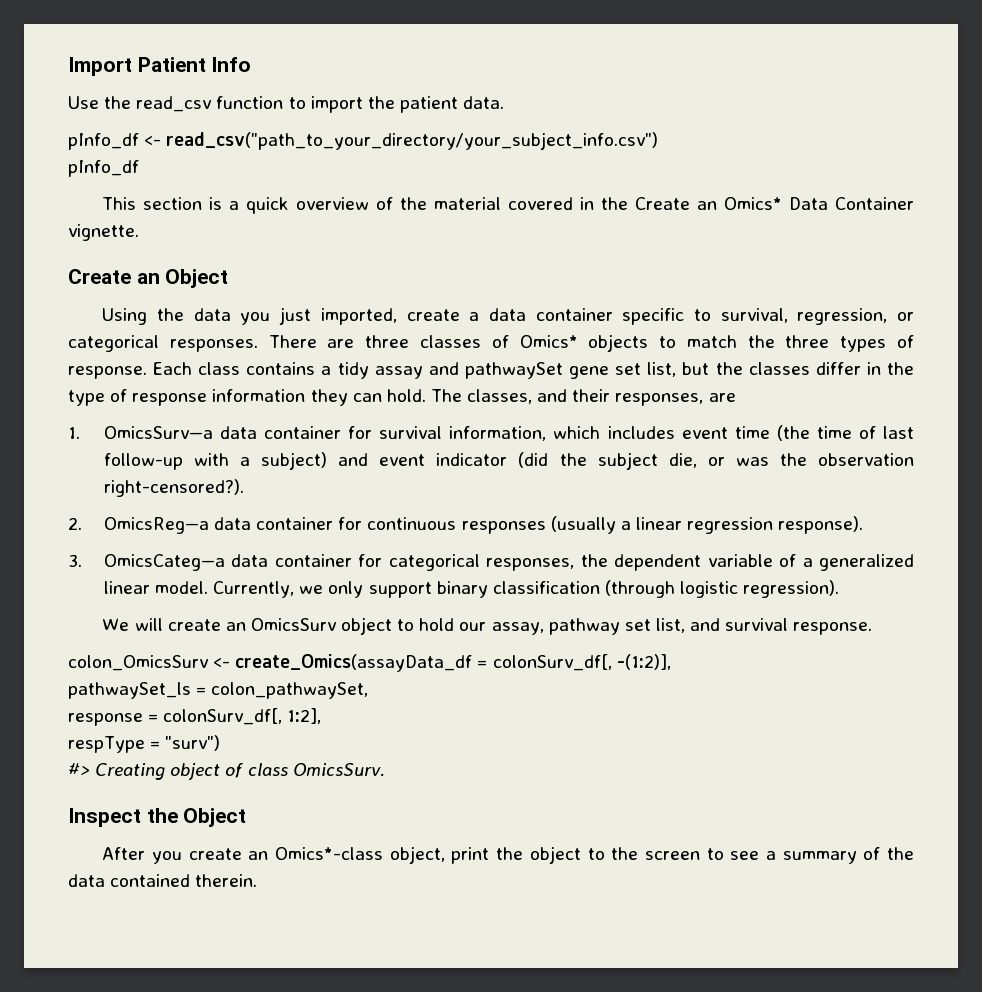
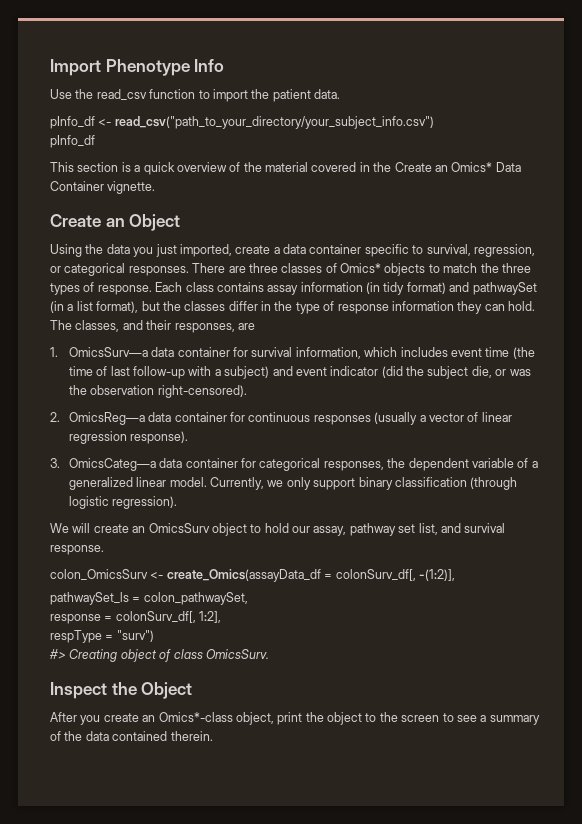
[137,57,206,72] Patient -> [105,59,190,76] Phenotype
[321,362,677,379] a tidy assay and pathwaySet gene set list, -> [267,282,537,295] [50,301,139,313] assay information (in tidy format) and pathwaySet (in a list format),
[103,479,244,497] right-censored?). -> [157,385,247,398] right-censored).
(631, 525) none -> [428,412,479,422] vector of

